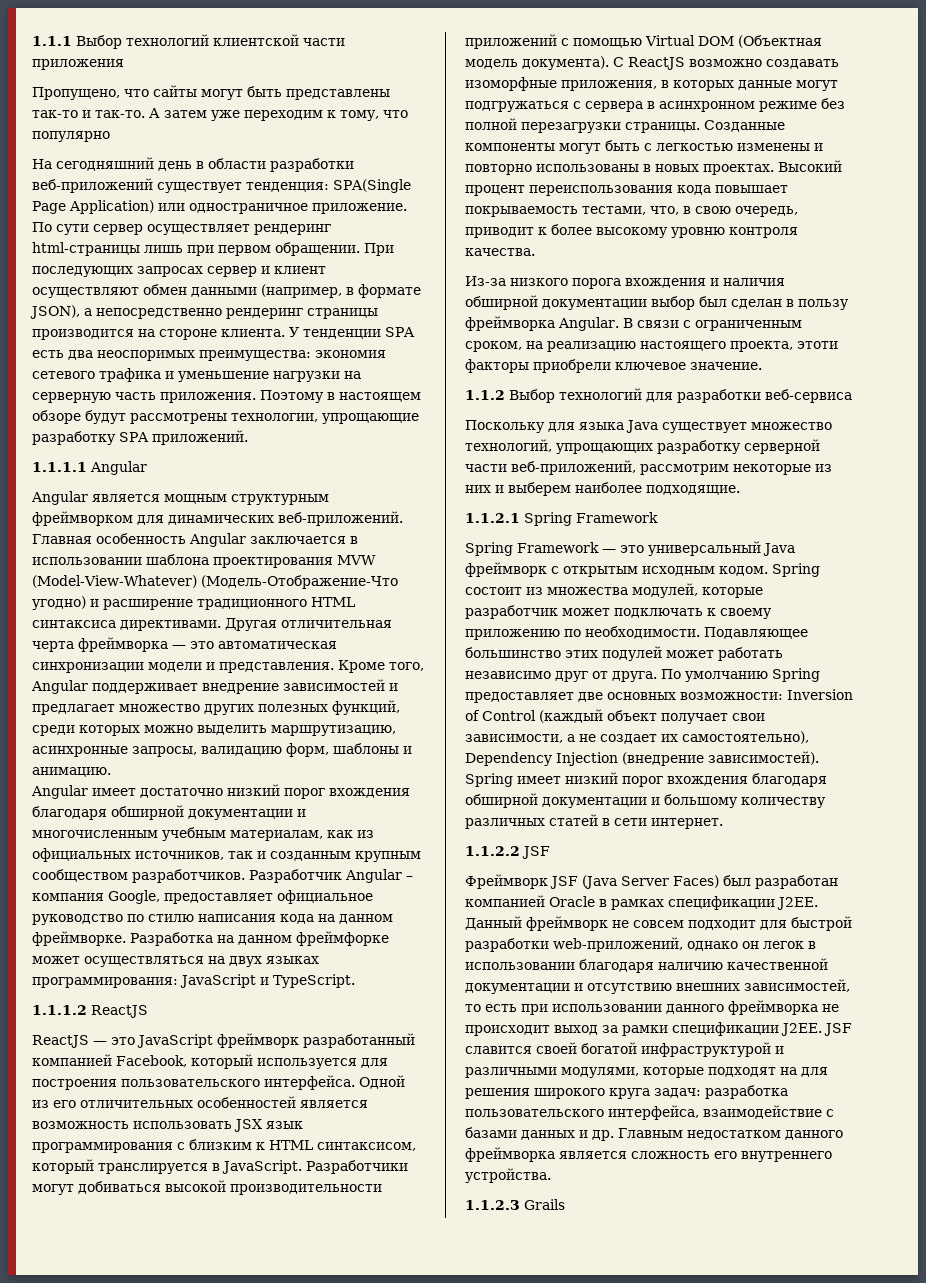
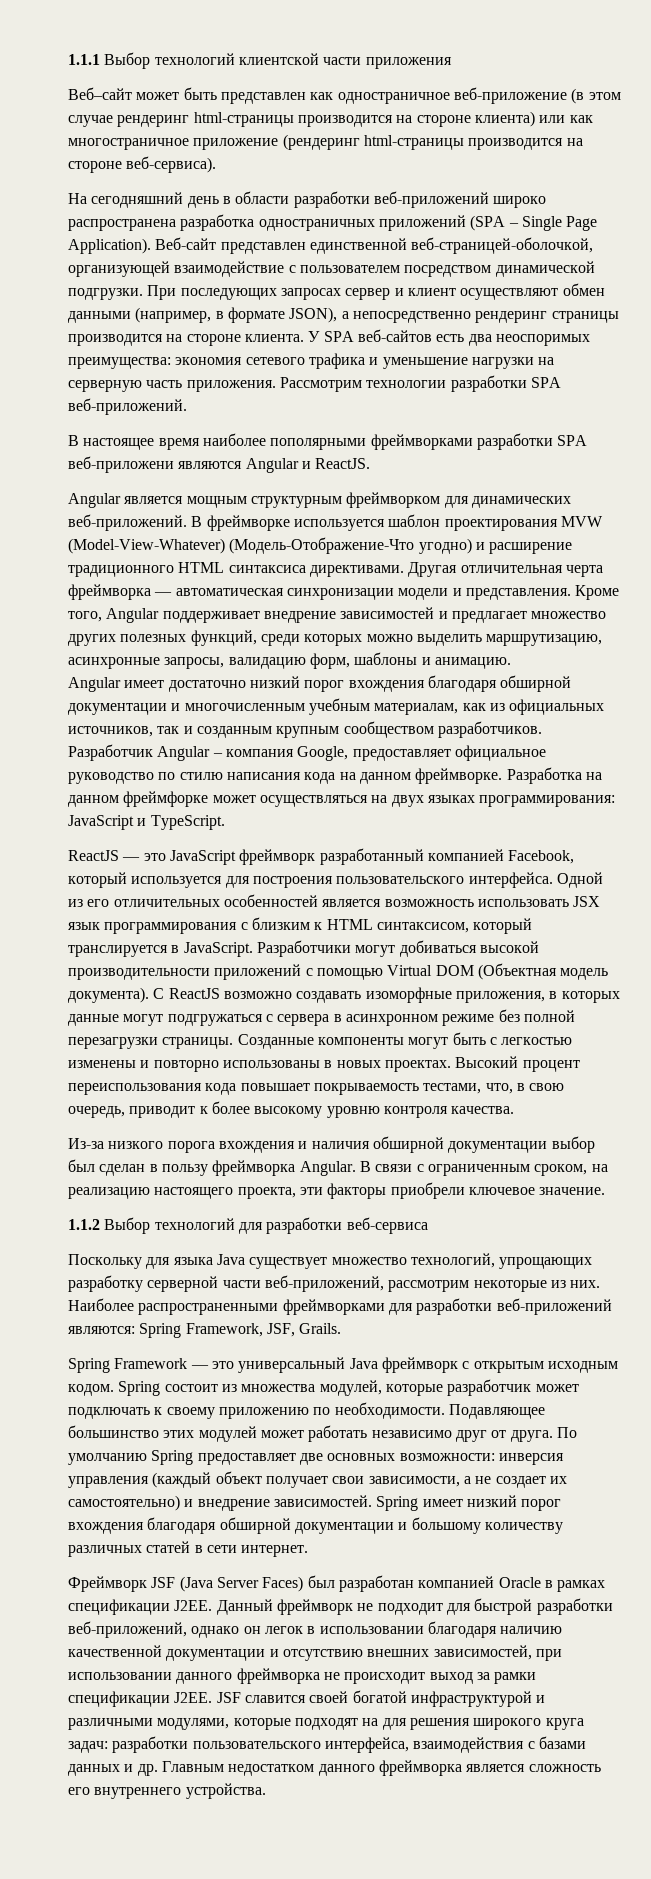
[32,85,390,100] [32,108,408,121] [32,131,110,142] Пропущено, что сайты могут быть представлены так-то и так-то. А затем уже переходим к тому, что популярно -> [68,87,621,104] [68,111,593,127] [68,134,583,150] [68,156,217,173] Веб–сайт может быть представлен как одностраничное веб-приложение (в этом случае рендеринг html-страницы производится на стороне клиента) или как многостраничное приложение (рендеринг html-страницы производится на стороне веб-сервиса).
[157,179,411,193] [32,200,407,214] [32,222,331,235] [32,242,360,256] существует тенденция: SPA(Single Page Application) или одностраничное приложение. По сути сервер осуществляет рендеринг html-страницы лишь при первом обращении. -> [493,196,547,208] [68,214,598,231] [68,237,594,254] [68,261,595,277] [68,288,143,300] широко распространена разработка одностраничных приложений (SPA – Single Page Application). Веб-сайт представлен единственной веб-страницей-оболочкой, организующей взаимодействие с пользователем посредством динамической подгрузки.
[303,327,415,339] тенденции SPA -> [323,329,432,342] SPA веб-сайтов
[260,390,421,403] [32,410,419,424] [32,430,248,445] [32,461,147,475] Поэтому в настоящем обзоре будут рассмотрены технологии, упрощающие разработку SPA приложений. // 1.1.1.1 Angular -> [279,375,561,392] [68,398,187,415] [68,433,588,450] [68,456,371,473] Рассмотрим технологии разработки SPA веб-приложений. // В настоящее время наиболее пополярными фреймворками разработки SPA веб-приложени являются Angular и ReactJS.
[32,533,358,547] [32,554,209,565] Главная особенность Angular заключается в использовании шаблона -> [191,514,441,531] В фреймворке используется шаблон
[190,641,214,649] это -> (173, 594) none
[32,1005,148,1018] // 1.1.1.2 ReactJS -> (225, 822) none
[797,341,838,349] этоти -> [299,1187,323,1195] эти
[465,482,740,496] [465,512,658,526] них и выберем наиболее подходящие. // 1.1.2.1 Spring Framework -> [570,1280,601,1288] [68,1298,612,1315] [68,1323,342,1338] них. Наиболее распространенными фреймворками для разработки веб-приложений являются: Spring Framework, JSF, Grails.
[602,646,662,661] подулей -> [198,1426,257,1442] модулей
[787,689,853,700] [465,710,536,721] Inversion of Control -> [498,1453,564,1465] [68,1476,149,1488] инверсия управления
[682,731,809,744] [465,751,819,766] самостоятельно), Dependency Injection (внедрение зависимостей). -> [68,1495,372,1511] самостоятельно) и внедрение зависимостей.
[465,846,550,859] // 1.1.2.2 JSF -> (309, 1551) none
[633,920,684,928] совсем -> (374, 1607) none
[553,937,683,952] web-приложений, -> [68,1621,187,1638] веб-приложений,
[465,1004,517,1012] то есть -> (532, 1652) none
[705,1085,788,1099] разработка -> [112,1736,189,1753] разработки
[703,1105,822,1119] взаимодействие -> [413,1737,525,1753] взаимодействия
[465,1199,565,1210] // 1.1.2.3 Grails -> (266, 1791) none

